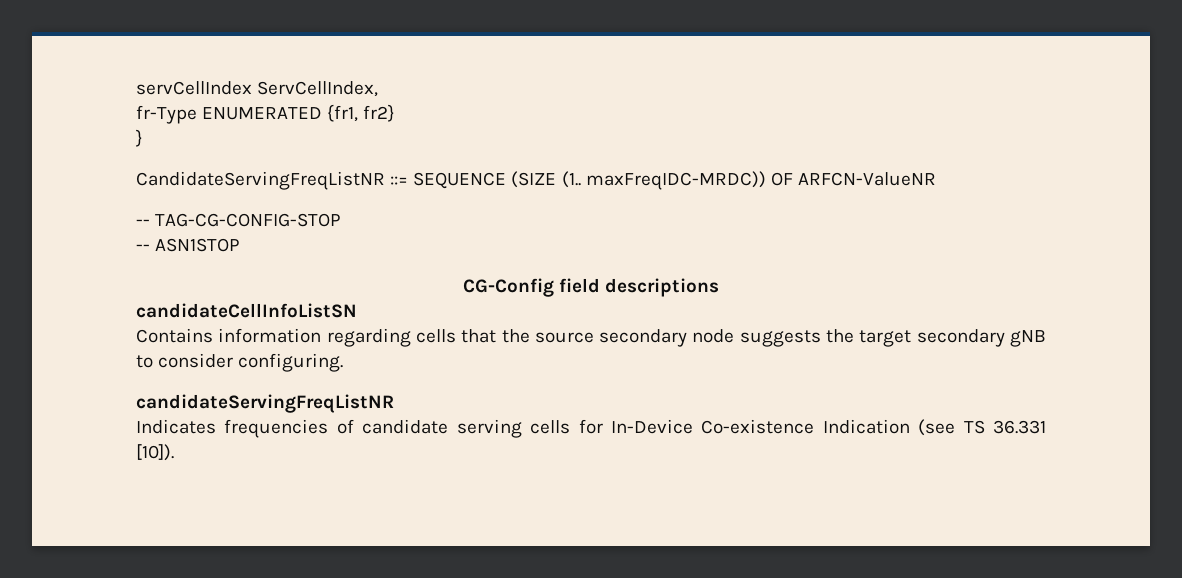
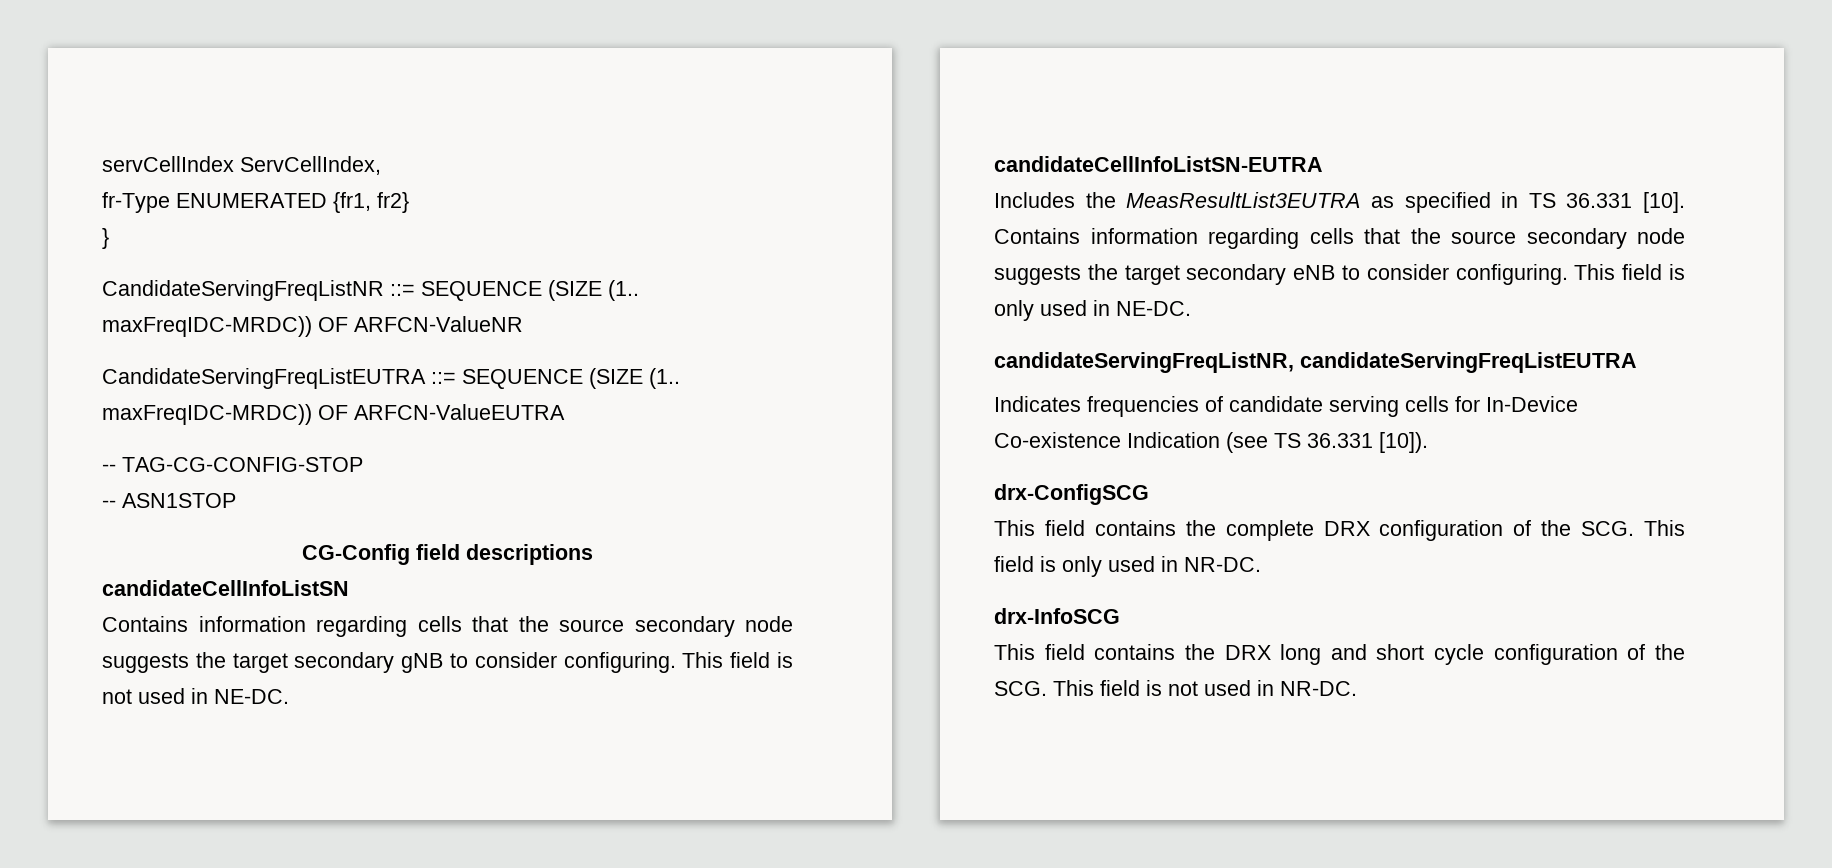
(936, 179) none -> [102,368,680,389] [102,404,565,425] // CandidateServingFreqListEUTRA ::= SEQUENCE (SIZE (1.. maxFreqIDC-MRDC)) OF ARFCN-ValueEUTRA
[136,394,394,413] // candidateServingFreqListNR -> [682,652,793,668] [102,688,289,704] [994,156,1323,172] [994,192,1685,213] [994,228,1685,249] [994,264,1685,285] [994,300,1191,321] [994,352,1637,373] This field is not used in NE-DC. // candidateCellInfoListSN-EUTRA // Includes the MeasResultList3EUTRA as specified in TS 36.331 [10]. Contains information regarding cells that the source secondary node suggests the target secondary eNB to consider configuring. This field is only used in NE-DC. // candidateServingFreqListNR, candidateServingFreqListEUTRA
(174, 452) none -> [994,484,1149,505] [994,520,1685,541] [994,556,1261,577] [994,608,1120,624] [994,644,1685,665] [994,680,1357,696] // drx-ConfigSCG // This field contains the complete DRX configuration of the SCG. This field is only used in NR-DC. // drx-InfoSCG // This field contains the DRX long and short cycle configuration of the SCG. This field is not used in NR-DC.

